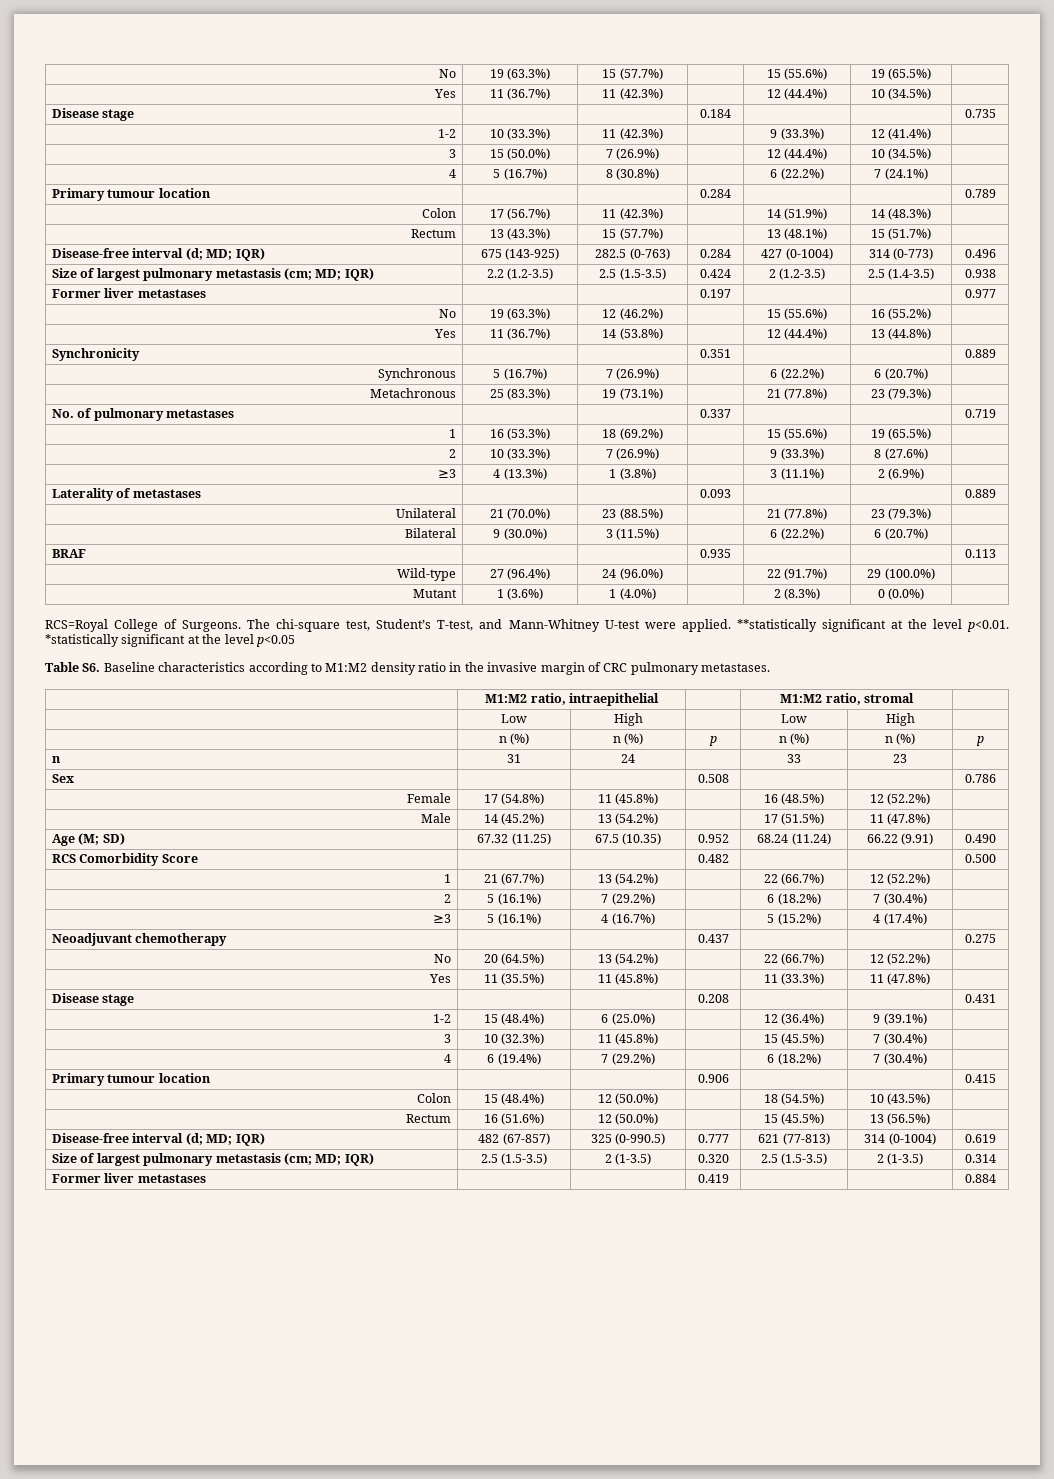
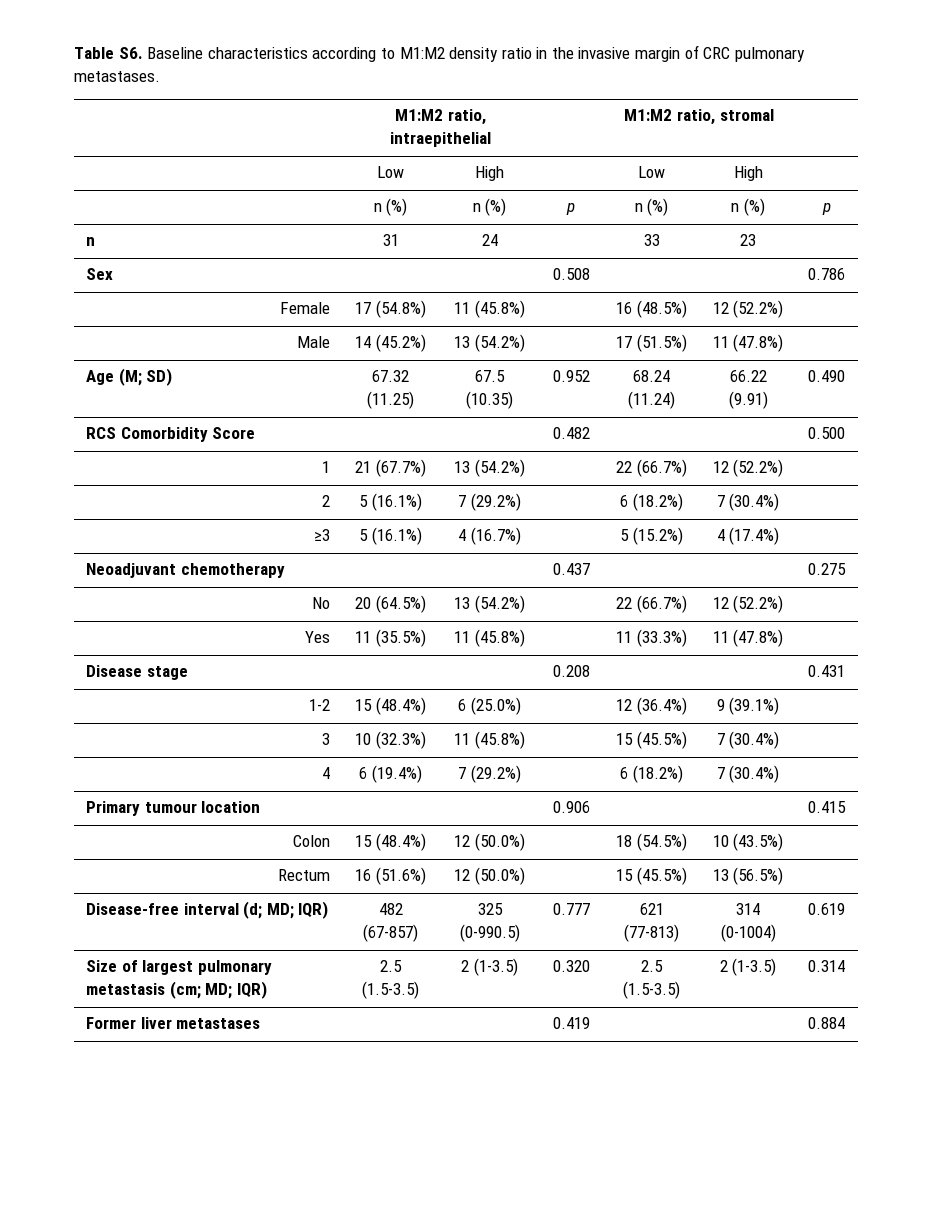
[438,69,456,78] [489,68,551,80] [602,68,663,80] [766,68,828,80] [870,68,932,80] [433,89,456,98] [489,88,551,100] [602,88,663,100] [766,88,828,100] [870,88,932,100] [52,108,135,121] [700,109,731,118] [964,109,996,118] [437,129,456,138] [489,128,551,140] [602,128,663,140] [770,128,824,140] [870,128,932,140] [448,149,456,158] [489,148,551,160] [605,148,660,160] [766,148,828,160] [870,148,932,160] [448,169,456,178] [493,168,547,180] [605,168,660,180] [770,168,824,180] [874,168,928,180] [52,188,211,201] [700,189,731,198] [964,189,996,198] [421,208,456,218] [489,208,551,220] [602,208,663,220] [766,208,828,220] [870,208,932,220] [410,229,456,238] [489,228,551,240] [602,228,663,240] [766,228,828,240] [870,228,932,240] [52,248,265,261] [480,248,560,260] [595,248,670,260] [700,249,731,258] [761,248,833,260] [868,248,934,260] [964,249,996,258] [52,268,374,281] [486,268,554,280] [599,268,666,280] [700,269,731,278] [768,268,826,280] [867,268,935,280] [964,269,996,278] [52,288,206,298] [700,289,731,298] [964,289,996,298] [438,309,456,318] [489,308,551,320] [602,308,663,320] [766,308,828,320] [870,308,932,320] [433,329,456,338] [489,328,551,340] [602,328,663,340] [766,328,828,340] [870,328,932,340] [52,348,141,361] [700,349,731,358] [964,349,996,358] [377,368,456,381] [493,368,547,380] [605,368,660,380] [770,368,824,380] [874,368,928,380] [369,388,456,398] [489,388,551,400] [602,388,663,400] [766,388,828,400] [870,388,932,400] [52,408,235,421] [700,409,731,418] [964,409,996,418] [448,429,456,438] [489,428,551,440] [602,428,663,440] [766,428,828,440] [870,428,932,440] [448,449,456,458] [489,448,551,460] [605,448,660,460] [770,448,824,460] [874,448,928,460] [437,469,456,478] [493,468,547,480] [609,468,656,480] [770,468,824,480] [877,468,925,480] [52,488,201,501] [700,489,731,498] [964,489,996,498] [395,508,456,518] [489,508,551,520] [602,508,663,520] [766,508,828,520] [870,508,932,520] [404,528,456,538] [493,528,547,540] [605,528,660,540] [770,528,824,540] [874,528,928,540] [52,549,87,558] [700,549,731,558] [964,549,996,558] [396,568,456,581] [489,568,551,580] [602,568,663,580] [766,568,828,580] [867,568,935,580] [412,589,457,598] [496,588,544,600] [609,588,656,600] [773,588,821,600] [877,588,925,600] [45,619,1010,632] [45,634,295,647] No | 19 (63.3%) | 15 (57.7%) | | 15 (55.6%) | 19 (65.5%) | // Yes | 11 (36.7%) | 11 (42.3%) | | 12 (44.4%) | 10 (34.5%) | // Disease stage | | | 0.184 | | | 0.735 // 1-2 | 10 (33.3%) | 11 (42.3%) | | 9 (33.3%) | 12 (41.4%) | // 3 | 15 (50.0%) | 7 (26.9%) | | 12 (44.4%) | 10 (34.5%) | // 4 | 5 (16.7%) | 8 (30.8%) | | 6 (22.2%) | 7 (24.1%) | // Primary tumour location | | | 0.284 | | | 0.789 // Colon | 17 (56.7%) | 11 (42.3%) | | 14 (51.9%) | 14 (48.3%) | // Rectum | 13 (43.3%) | 15 (57.7%) | | 13 (48.1%) | 15 (51.7%) | // Disease-free interval (d; MD; IQR) | 675 (143-925) | 282.5 (0-763) | 0.284 | 427 (0-1004) | 314 (0-773) | 0.496 // Size of largest pulmonary metastasis (cm; MD; IQR) | 2.2 (1.2-3.5) | 2.5 (1.5-3.5) | 0.424 | 2 (1.2-3.5) | 2.5 (1.4-3.5) | 0.938 // Former liver metastases | | | 0.197 | | | 0.977 // No | 19 (63.3%) | 12 (46.2%) | | 15 (55.6%) | 16 (55.2%) | // Yes | 11 (36.7%) | 14 (53.8%) | | 12 (44.4%) | 13 (44.8%) | // Synchronicity | | | 0.351 | | | 0.889 // Synchronous | 5 (16.7%) | 7 (26.9%) | | 6 (22.2%) | 6 (20.7%) | // Metachronous | 25 (83.3%) | 19 (73.1%) | | 21 (77.8%) | 23 (79.3%) | // No. of pulmonary metastases | | | 0.337 | | | 0.719 // 1 | 16 (53.3%) | 18 (69.2%) | | 15 (55.6%) | 19 (65.5%) | // 2 | 10 (33.3%) | 7 (26.9%) | | 9 (33.3%) | 8 (27.6%) | // ≥3 | 4 (13.3%) | 1 (3.8%) | | 3 (11.1%) | 2 (6.9%) | // Laterality of metastases | | | 0.093 | | | 0.889 // Unilateral | 21 (70.0%) | 23 (88.5%) | | 21 (77.8%) | 23 (79.3%) | // Bilateral | 9 (30.0%) | 3 (11.5%) | | 6 (22.2%) | 6 (20.7%) | // BRAF | | | 0.935 | | | 0.113 // Wild-type | 27 (96.4%) | 24 (96.0%) | | 22 (91.7%) | 29 (100.0%) | // Mutant | 1 (3.6%) | 1 (4.0%) | | 2 (8.3%) | 0 (0.0%) | // RCS=Royal College of Surgeons. The chi-square test, Student’s T-test, and Mann-Whitney U-test were applied. **statistically significant at the level p<0.01. *statistically significant at the level p<0.05 // -> (74, 53) none

